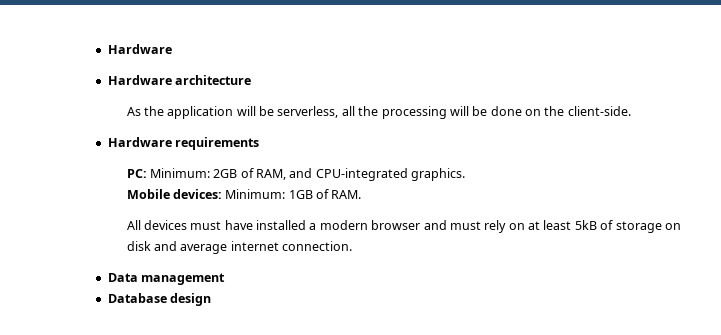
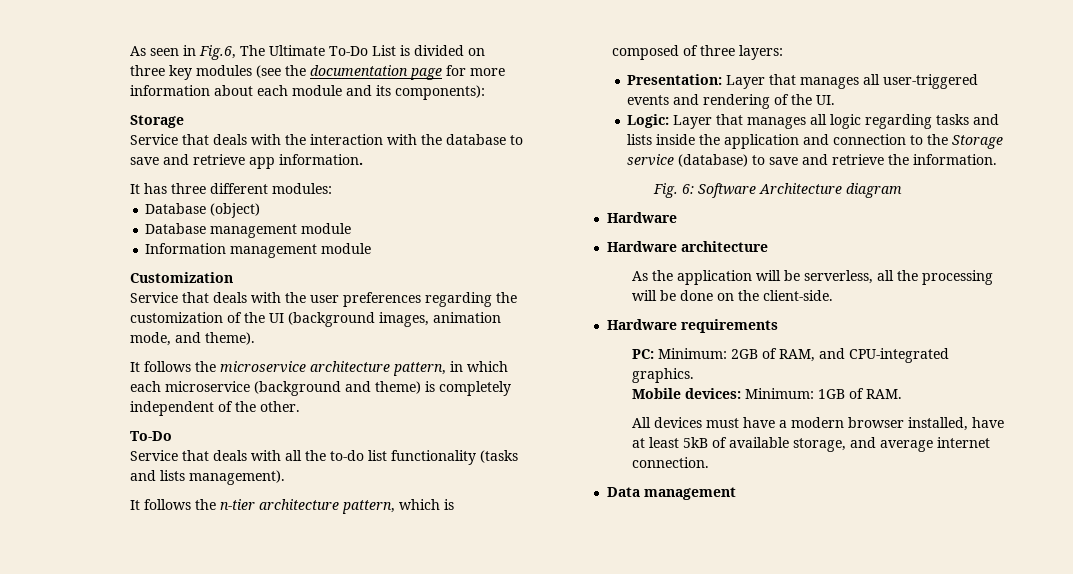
(107, 49) none -> [129,45,485,60] [129,65,505,80] [129,85,485,100] [129,115,184,128] [129,134,523,145] [129,154,363,169] [129,183,332,194] [145,203,261,218] [145,223,352,238] [145,243,372,258] [129,272,233,283] [129,292,517,307] [129,312,501,327] [129,332,255,346] [129,361,508,376] [129,381,511,396] [129,401,300,416] [129,431,172,441] [129,450,518,465] [129,470,285,485] [129,499,454,514] [611,45,783,60] [627,74,979,89] [627,94,836,109] [627,114,1000,129] [627,134,1004,149] [627,154,998,167] [652,183,902,198] As seen in Fig.6, The Ultimate To-Do List is divided on three key modules (see the documentation page for more information about each module and its components): // Storage // Service that deals with the interaction with the database to save and retrieve app information. // It has three different modules: // Database (object) // Database management module // Information management module // Customization // Service that deals with the user preferences regarding the customization of the UI (background images, animation mode, and theme). // It follows the microservice architecture pattern, in which each microservice (background and theme) is completely independent of the other. // To-Do // Service that deals with all the to-do list functionality (tasks and lists management). // It follows the n-tier architecture pattern, which is composed of three layers: // Presentation: Layer that manages all user-triggered events and rendering of the UI. // Logic: Layer that manages all logic regarding tasks and lists inside the application and connection to the Storage service (database) to save and retrieve the information. // Fig. 6: Software Architecture diagram //
[256,220,307,230] installed -> (776, 422) none
[423,220,525,233] and must rely on -> [908,417,1005,431] installed, have
[615,221,681,233] [126,241,151,251] storage on disk -> [729,437,847,452] available storage,
[107,293,211,306] // Database design -> (736, 493) none

